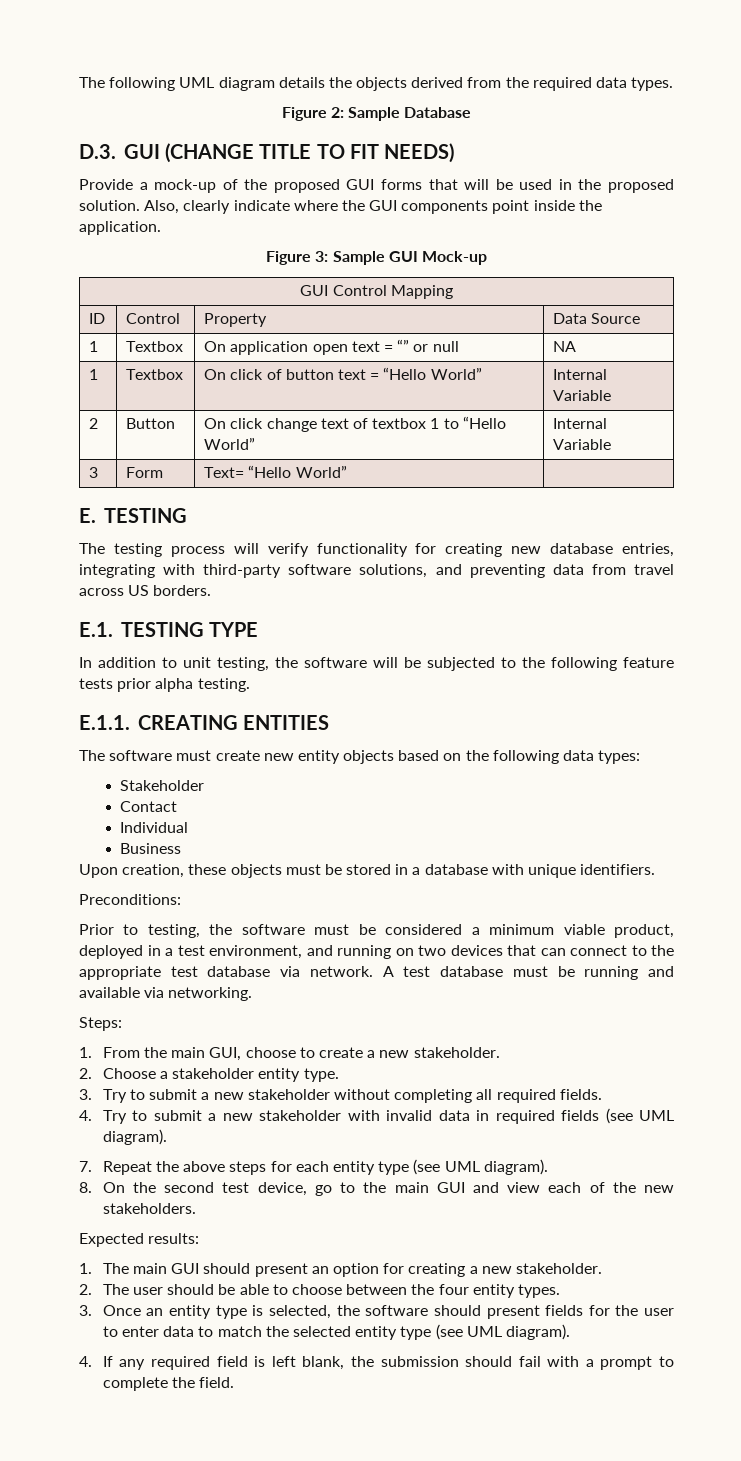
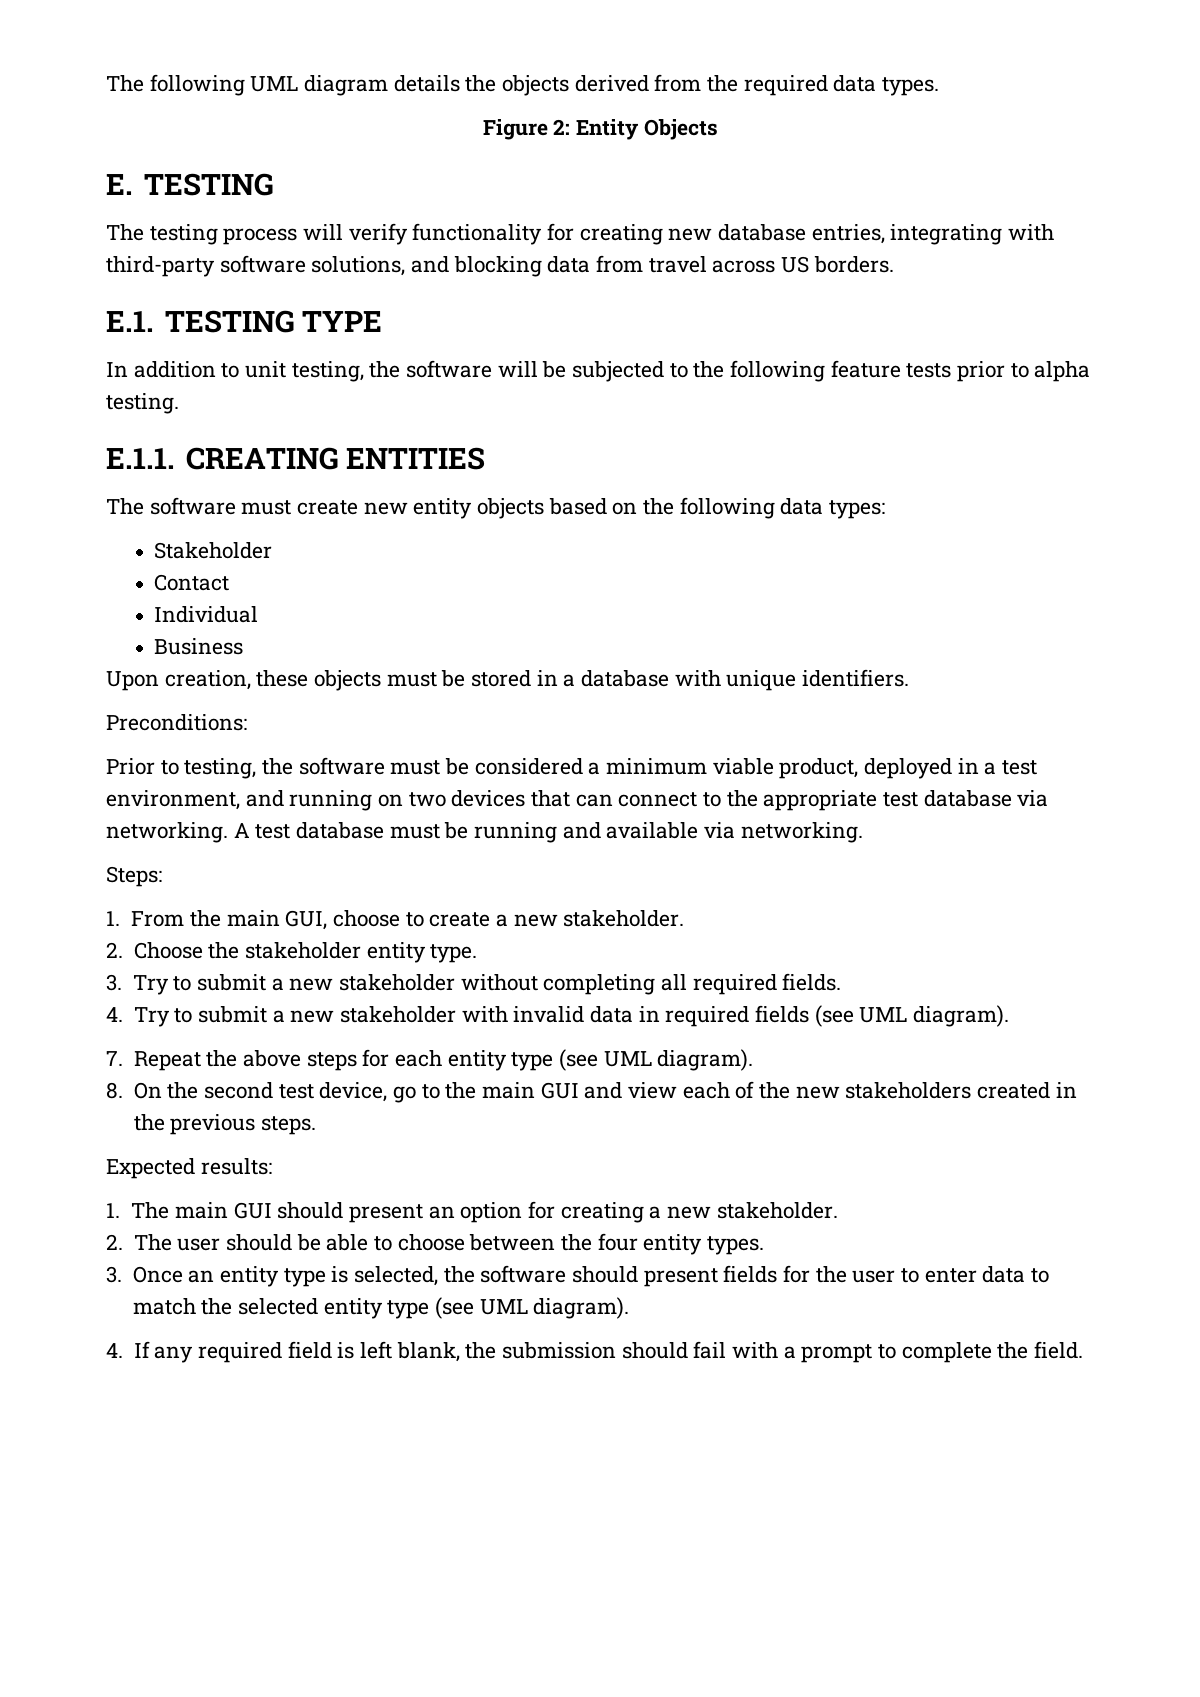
[348,107,472,121] [79,143,455,163] [79,179,674,193] [79,200,602,214] [79,221,161,235] [266,251,487,265] [300,285,453,299] [89,313,106,324] [126,313,181,324] [204,313,268,327] [553,313,641,324] [89,341,99,352] [126,341,184,352] [204,339,459,355] [553,341,577,352] [89,369,99,380] [126,369,184,380] [204,367,482,380] [553,369,608,380] [553,390,612,401] [89,418,99,429] [126,418,176,429] [204,416,506,432] [204,437,256,450] [553,418,608,429] [553,439,612,450] [89,467,99,478] [126,467,164,478] [204,465,347,478] Sample Database // D.3. GUI (CHANGE TITLE TO FIT NEEDS) // Provide a mock-up of the proposed GUI forms that will be used in the proposed solution. Also, clearly indicate where the GUI components point inside the application. // Figure 3: Sample GUI Mock-up // GUI Control Mapping // ID | Control | Property | Data Source // 1 | Textbox | On application open text = “” or null | NA // 1 | Textbox | On click of button text = “Hello World” | Internal Variable // 2 | Button | On click change text of textbox 1 to “Hello World” | Internal Variable // 3 | Form | Text= “Hello World” | -> [575,119,718,140] Entity Objects
[469,564,545,578] preventing -> [453,256,542,277] blocking
(152, 685) none -> [1010,363,1029,378] to
[309,966,373,977] network. -> [106,822,228,843] networking.
[160,1071,169,1079] a -> [208,942,240,959] the
[102,1203,196,1214] stakeholders. -> [845,1082,1077,1099] [133,1114,316,1135] stakeholders created in the previous steps.

